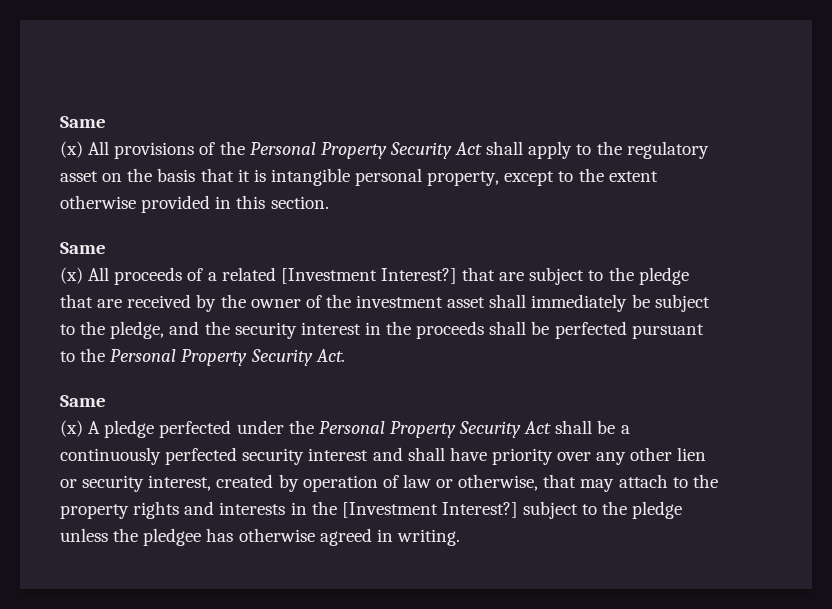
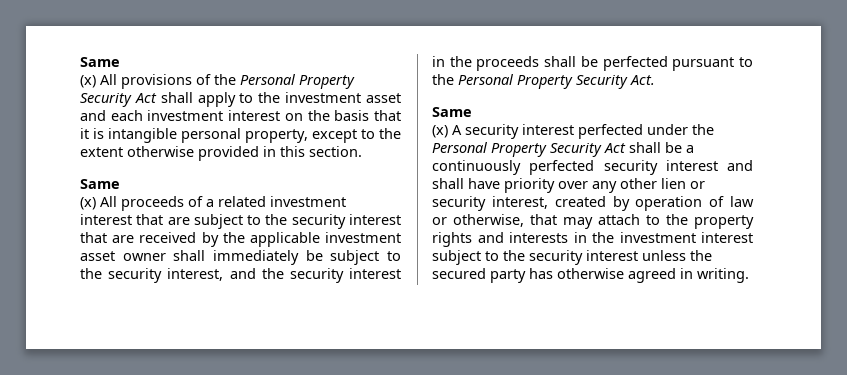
[626,141,709,159] [60,171,98,182] regulatory asset -> [285,92,401,103] [80,110,281,121] investment asset and each investment interest
[280,268,457,284] [Investment Interest?] -> [270,196,346,207] [80,214,132,225] investment interest
[638,267,689,285] pledge -> [291,214,401,229] security interest
[250,294,486,308] owner of the investment asset -> [249,232,401,247] [80,251,166,261] applicable investment asset owner
[110,321,165,339] pledge, -> [108,268,224,283] security interest,
[104,420,155,438] pledge -> [465,124,574,139] security interest
[341,501,683,519] [60,528,202,546] [Investment Interest?] subject to the pledge unless the pledgee -> [619,232,753,243] [432,250,712,265] [432,268,526,283] investment interest subject to the security interest unless the secured party

